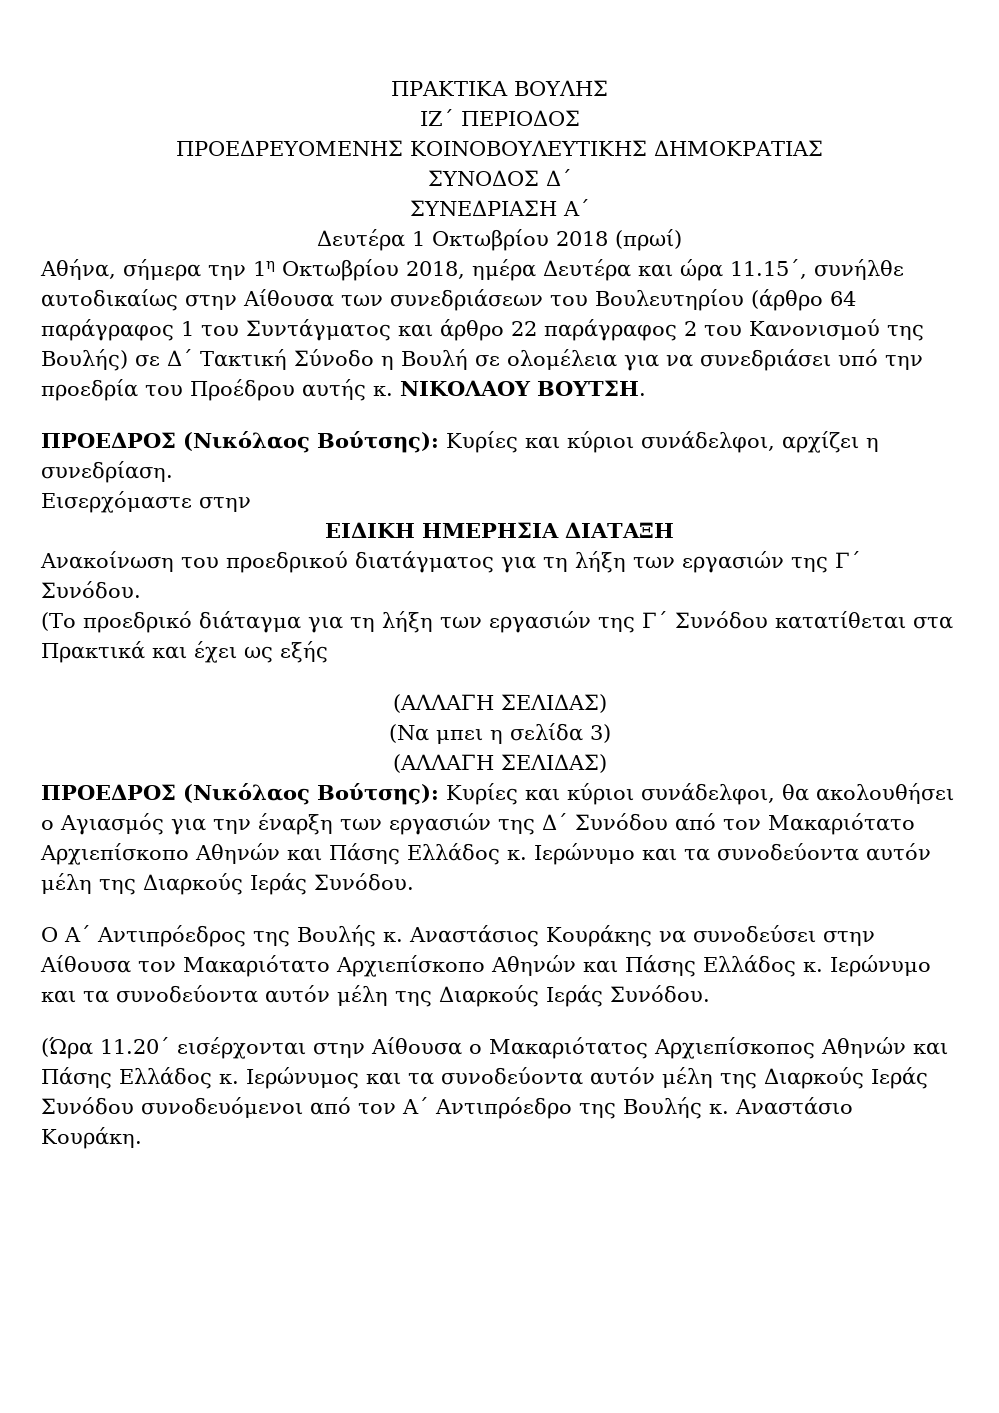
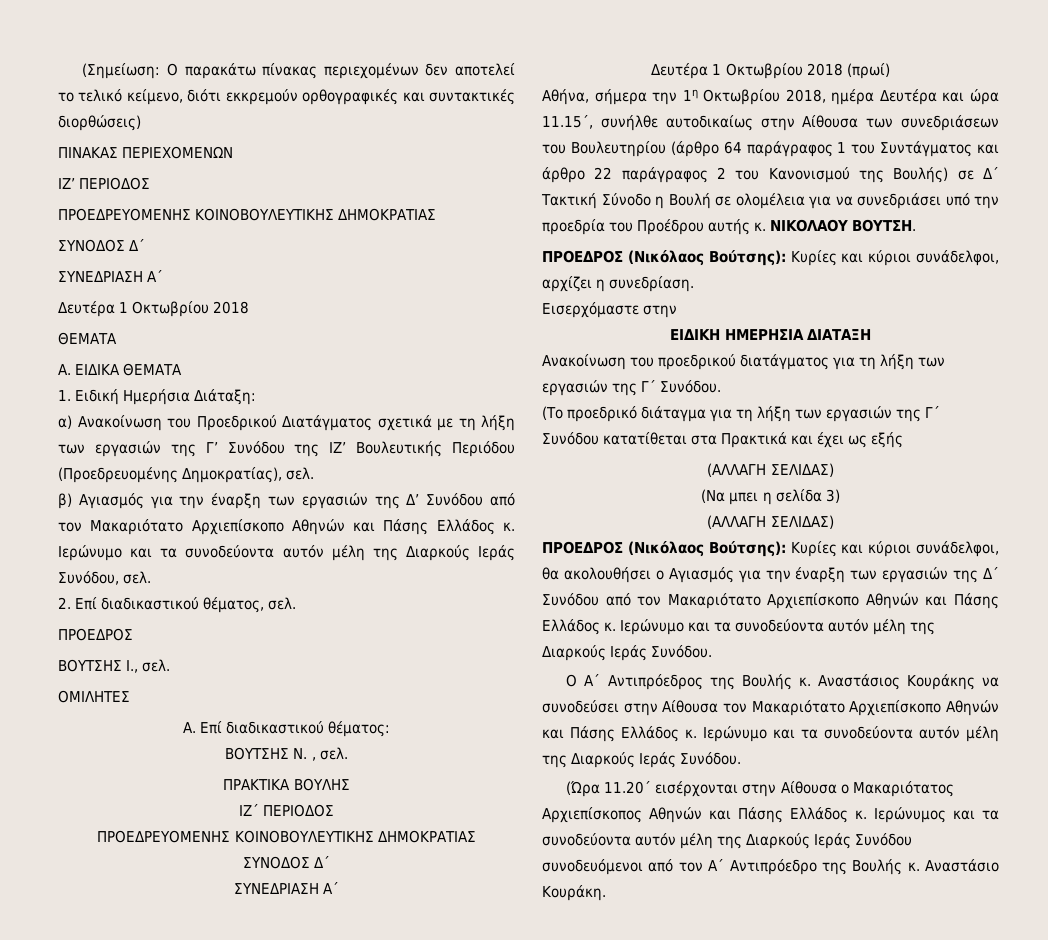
(391, 88) none -> [82,63,515,79] [58,89,516,105] [58,115,141,131] [58,146,234,159] [58,177,151,190] [58,208,437,221] [58,239,146,252] [58,270,164,282] [58,301,250,317] [58,332,117,345] [58,363,183,376] [58,389,257,405] [58,415,515,431] [58,441,515,457] [58,467,315,483] [58,493,515,509] [58,519,515,535] [58,545,515,561] [58,571,152,585] [58,597,297,613] [58,628,133,641] [58,659,171,673] [58,690,130,703] [182,721,391,737] [225,747,348,761] (Σημείωση: Ο παρακάτω πίνακας περιεχομένων δεν αποτελεί το τελικό κείμενο, διότι εκκρεμούν ορθογραφικές και συντακτικές διορθώσεις) // ΠΙΝΑΚΑΣ ΠΕΡΙΕΧΟΜΕΝΩΝ // ΙΖ’ ΠΕΡΙΟΔΟΣ // ΠΡΟΕΔΡΕΥΟΜΕΝΗΣ ΚΟΙΝΟΒΟΥΛΕΥΤΙΚΗΣ ΔΗΜΟΚΡΑΤΙΑΣ // ΣΥΝΟΔΟΣ Δ΄ // ΣΥΝΕΔΡΙΑΣΗ Α΄ // Δευτέρα 1 Οκτωβρίου 2018 // ΘΕΜΑΤΑ // Α. ΕΙΔΙΚΑ ΘΕΜΑΤΑ // 1. Ειδική Ημερήσια Διάταξη: // α) Ανακοίνωση του Προεδρικού Διατάγματος σχετικά με τη λήξη των εργασιών της Γ’ Συνόδου της ΙΖ’ Βουλευτικής Περιόδου (Προεδρευομένης Δημοκρατίας), σελ. // β) Αγιασμός για την έναρξη των εργασιών της Δ’ Συνόδου από τον Μακαριότατο Αρχιεπίσκοπο Αθηνών και Πάσης Ελλάδος κ. Ιερώνυμο και τα συνοδεύοντα αυτόν μέλη της Διαρκούς Ιεράς Συνόδου, σελ. // 2. Επί διαδικαστικού θέματος, σελ. // ΠΡΟΕΔΡΟΣ // ΒΟΥΤΣΗΣ Ι., σελ. // ΟΜΙΛΗΤΕΣ // Α. Επί διαδικαστικού θέματος: // ΒΟΥΤΣΗΣ Ν. , σελ. //

